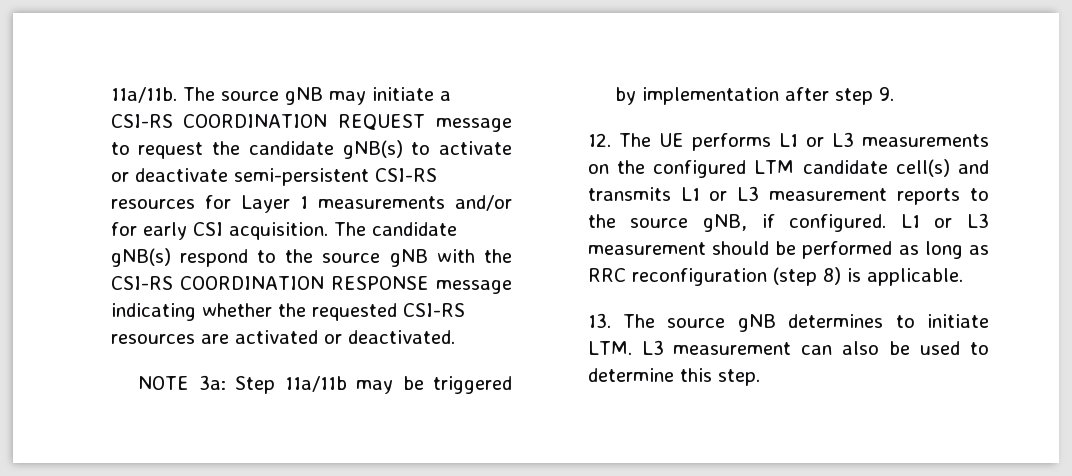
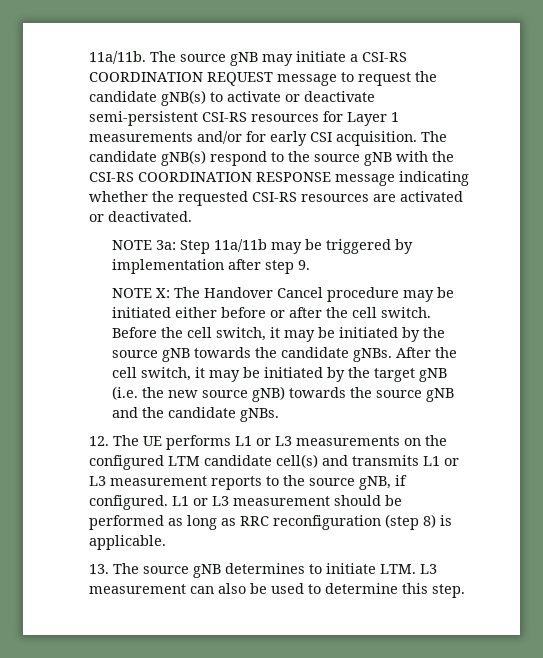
(895, 94) none -> [112,287,455,302] [112,307,432,318] [112,327,446,342] [112,347,458,362] [112,367,448,382] [112,386,455,402] [112,407,280,422] // NOTE X: The Handover Cancel procedure may be initiated either before or after the cell switch. Before the cell switch, it may be initiated by the source gNB towards the candidate gNBs. After the cell switch, it may be initiated by the target gNB (i.e. the new source gNB) towards the source gNB and the candidate gNBs.

